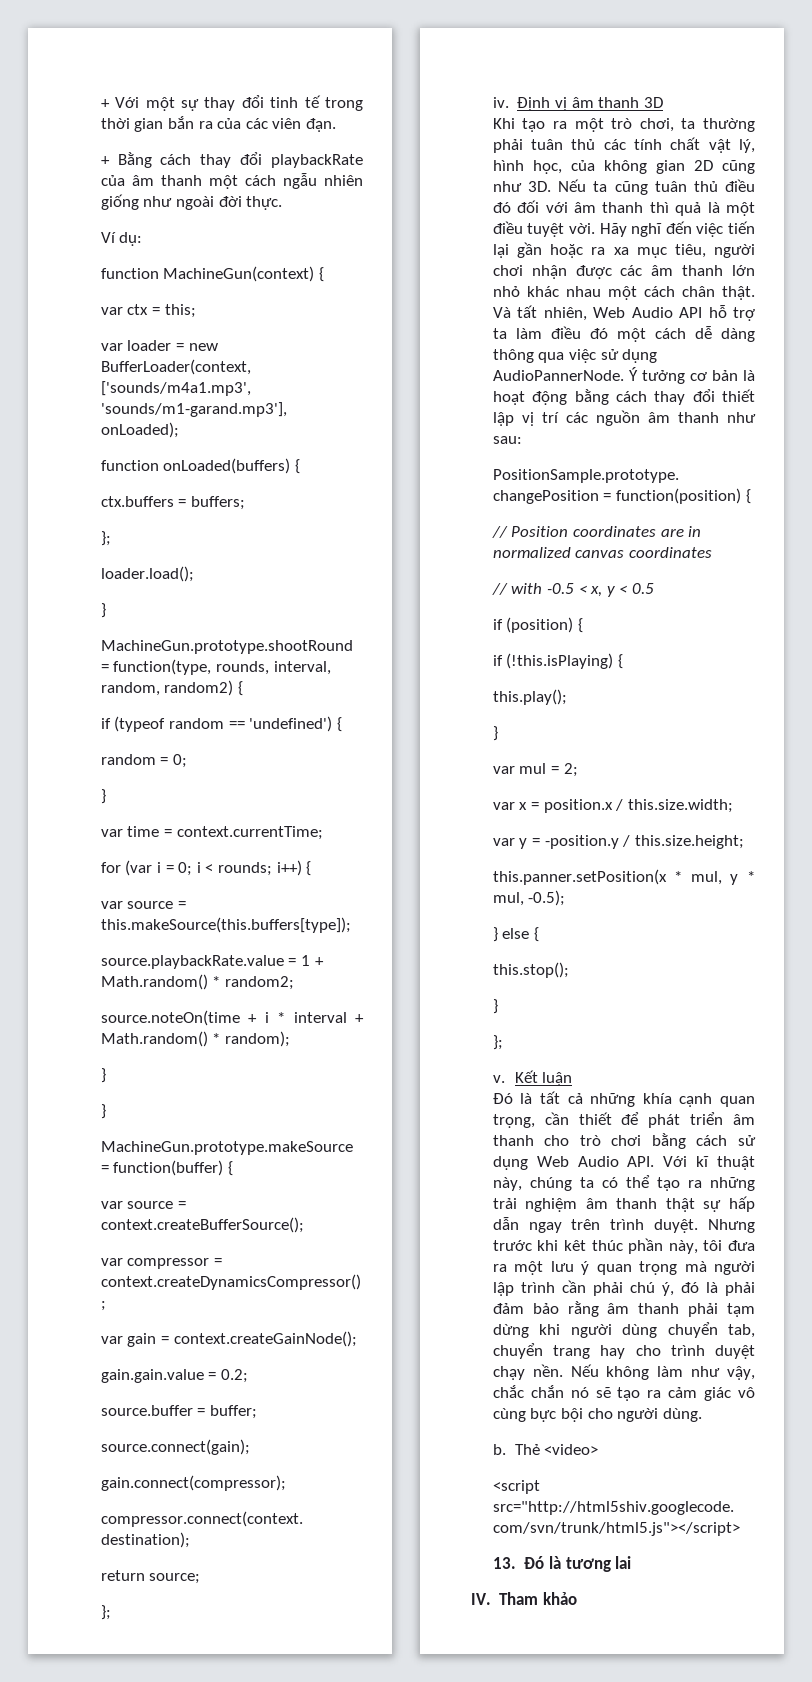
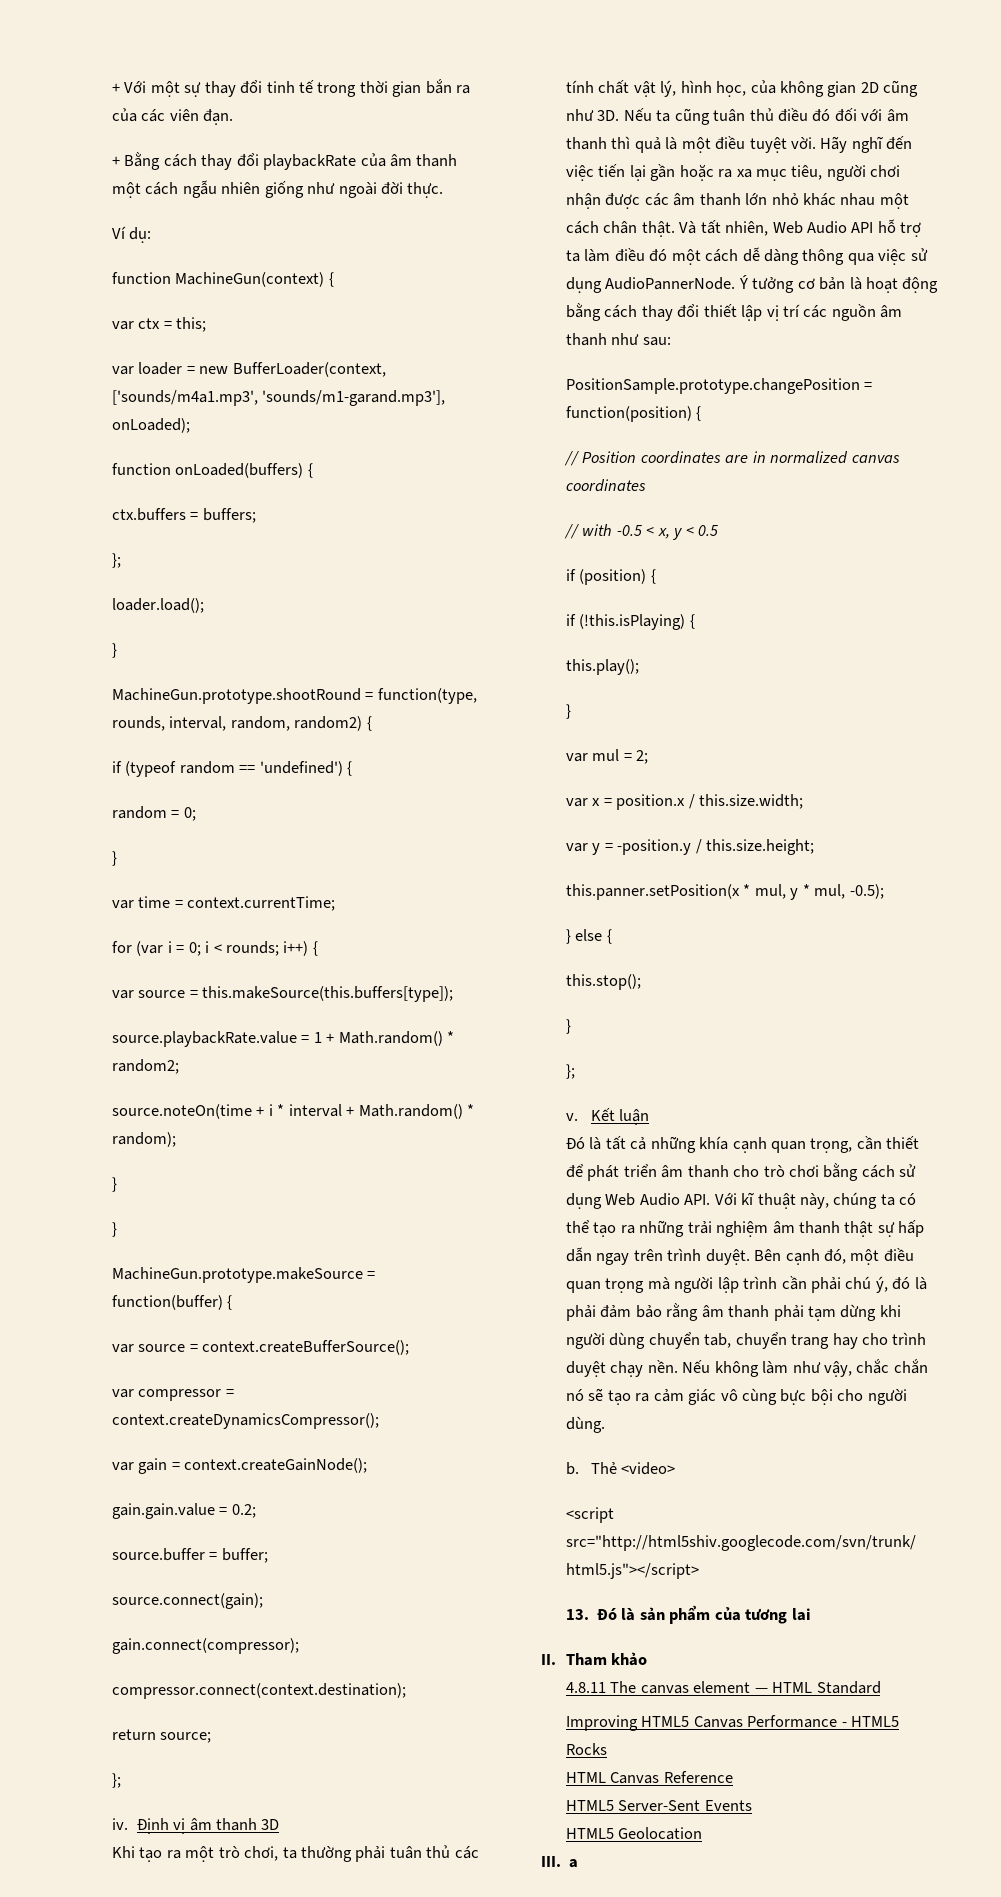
[708,1219,755,1233] [492,1238,755,1254] [492,1261,590,1275] Nhưng trước khi kêt thúc phần này, tôi đưa ra một lưu ý -> [754,1248,914,1265] Bên cạnh đó, một điều
(561, 1562) none -> [639,1605,741,1624] sản phẩm của
[470,1593,491,1605] IV. -> [540,1654,556,1665] II.
(577, 1598) none -> [565,1681,881,1694] [565,1715,900,1731] [565,1743,607,1755] [565,1771,733,1784] [565,1800,752,1811] [565,1827,703,1840] [540,1856,579,1868] // 4.8.11 The canvas element — HTML Standard // Improving HTML5 Canvas Performance - HTML5 Rocks // HTML Canvas Reference // HTML5 Server-Sent Events // HTML5 Geolocation // III. a

